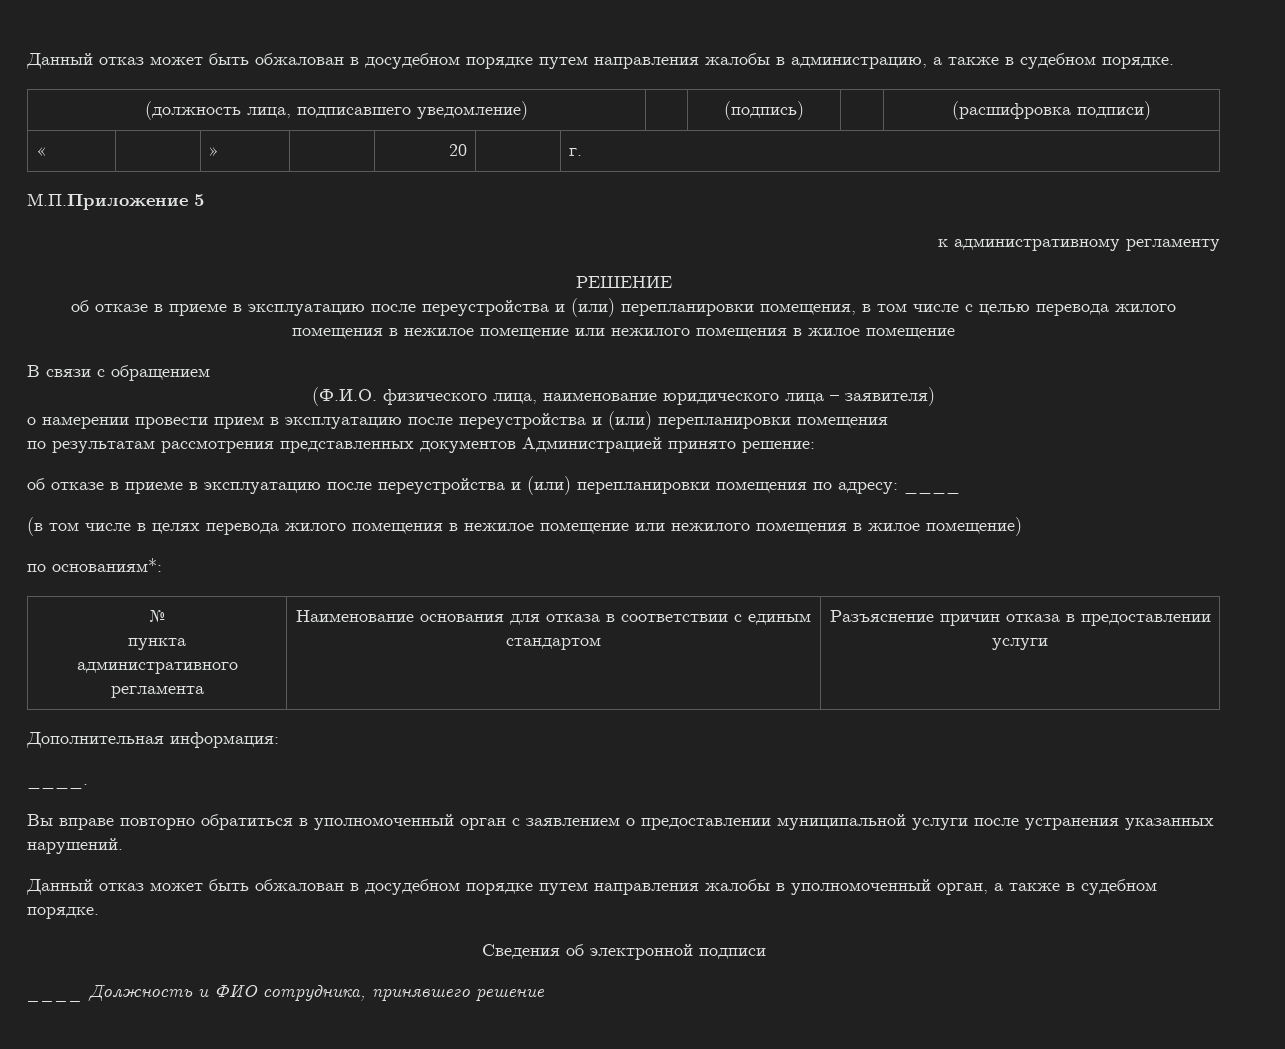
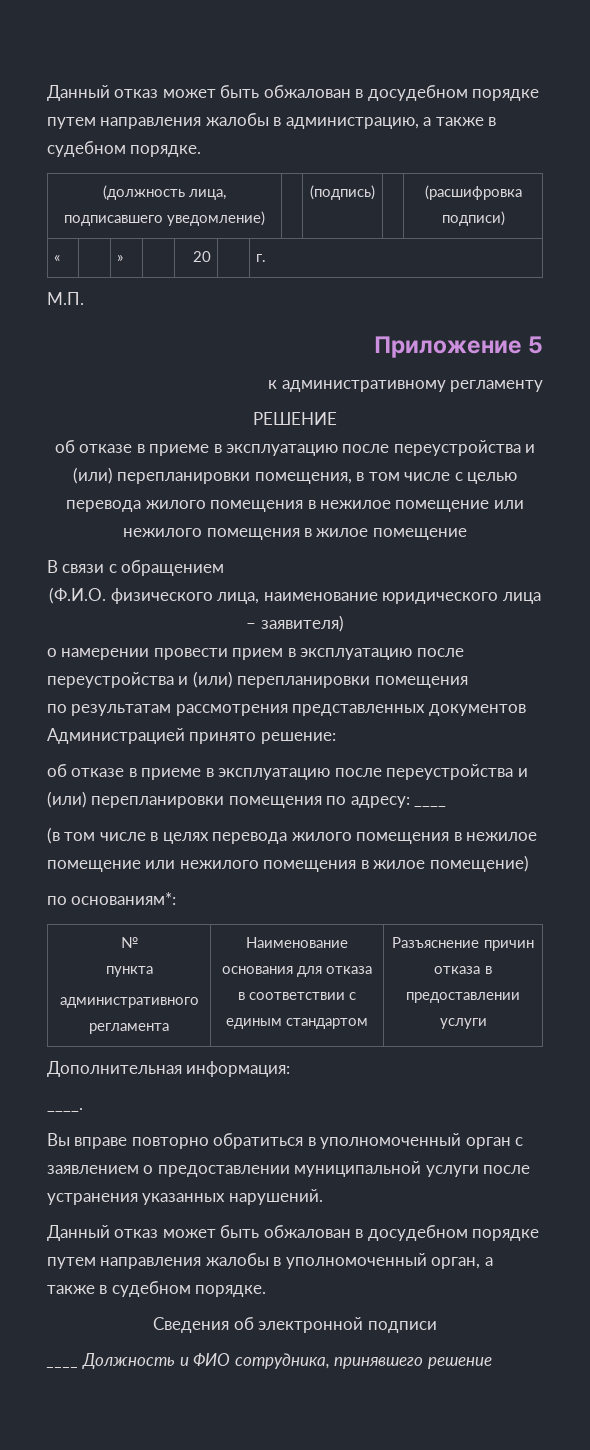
[27,193,188,210] М.П.Приложение -> [47,292,84,305] [373,336,522,358] М.П. // Приложение

